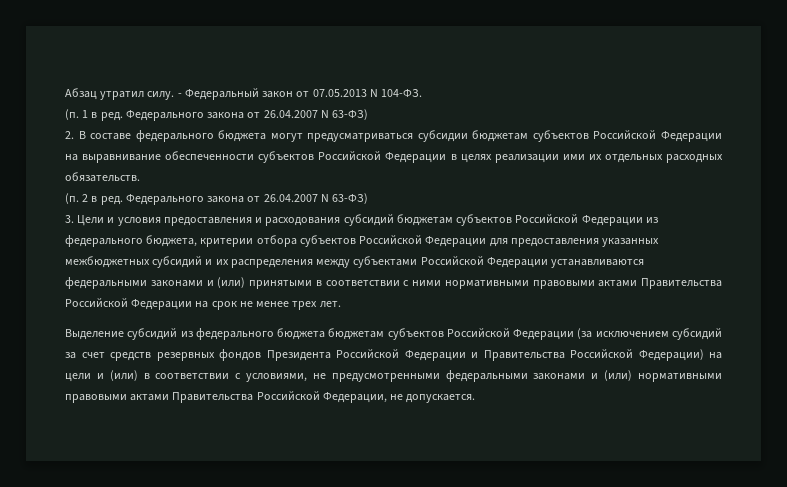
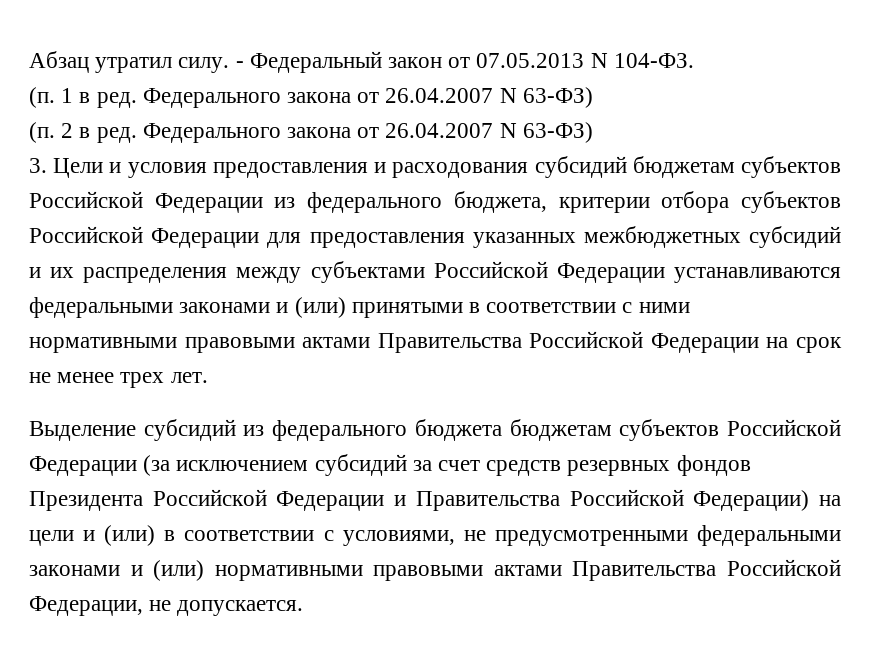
[65,130,722,142] [65,151,724,163] [65,172,140,182] // 2. В составе федерального бюджета могут предусматриваться субсидии бюджетам субъектов Российской Федерации на выравнивание обеспеченности субъектов Российской Федерации в целях реализации ими их отдельных расходных обязательств. -> (593, 97) none

